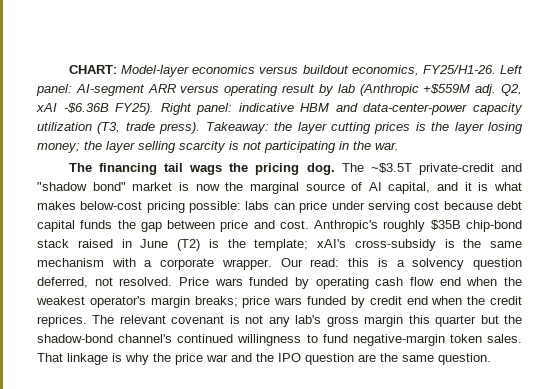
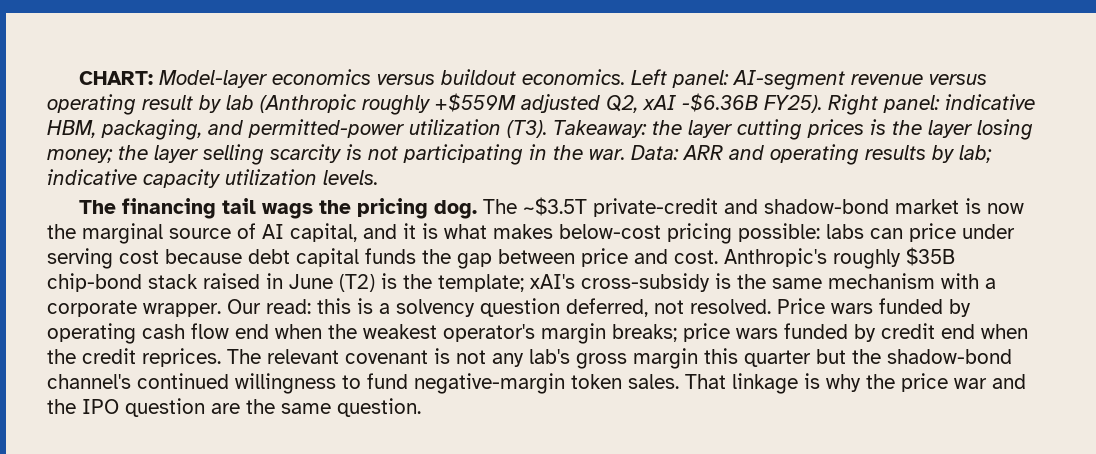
[351,65,496,76] economics, FY25/H1-26. -> [521,69,625,85] economics.
[147,84,176,93] ARR -> [850,74,923,85] revenue
[423,84,497,96] +$559M adj. -> [362,93,600,115] roughly +$559M adjusted
[300,103,523,115] [37,122,201,134] HBM and data-center-power capacity utilization (T3, trade press). -> [47,119,547,140] HBM, packaging, and permitted-power utilization (T3).
(399, 146) none -> [631,144,992,165] [47,169,378,188] Data: ARR and operating results by lab; indicative capacity utilization levels.
[37,182,126,191] "shadow bond" -> [763,199,889,214] shadow-bond

